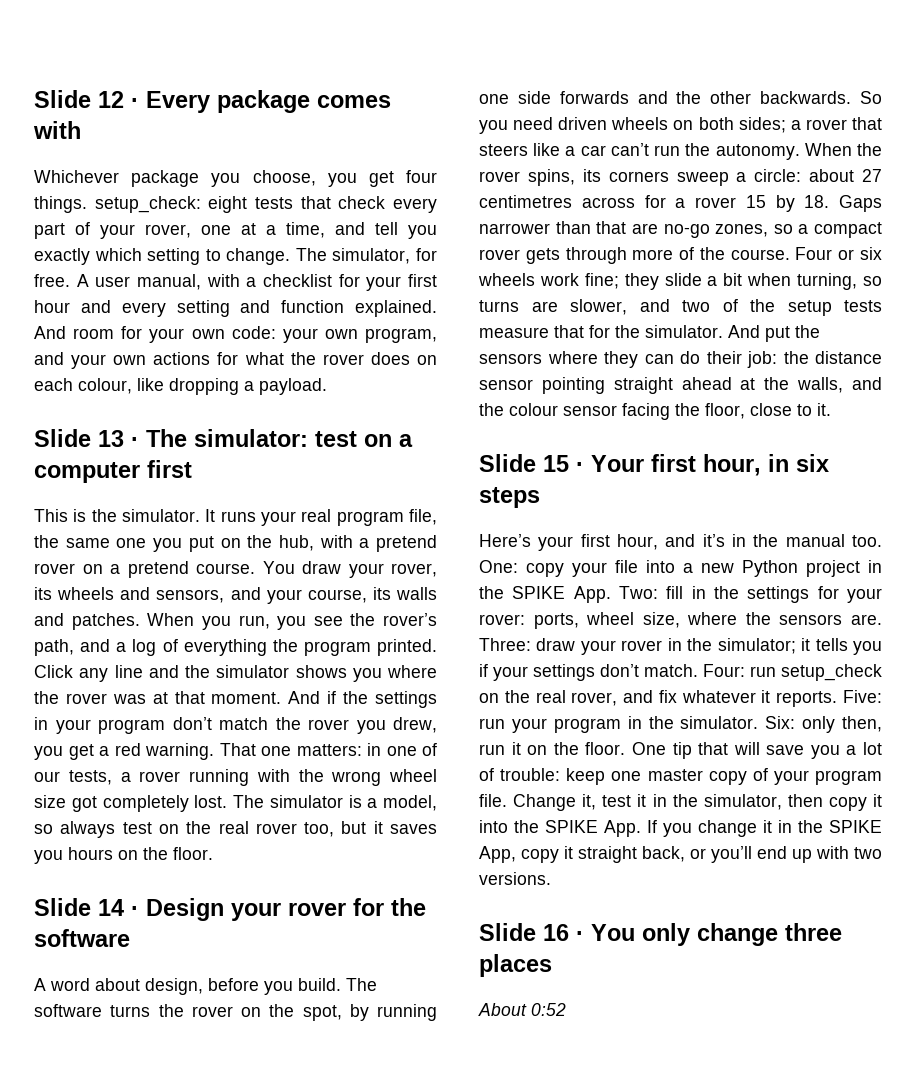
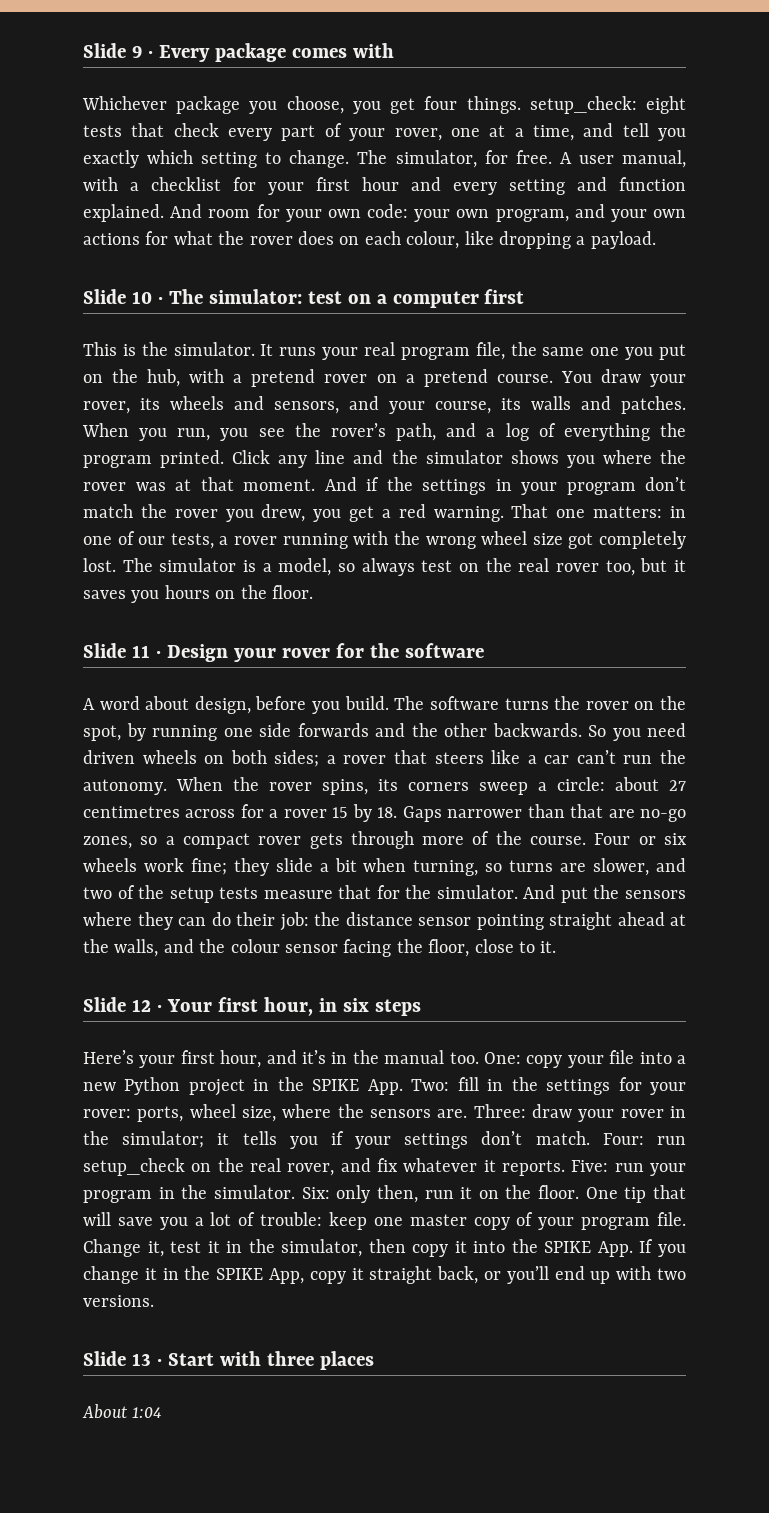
[34,90,124,108] Slide 12 -> [83,43,142,58] Slide 9
[98,430,124,447] 13 -> [131,291,152,304] 10
[98,899,124,916] 14 -> [131,645,150,658] 11
[543,455,569,472] 15 -> [131,999,151,1012] 12
[543,923,778,946] 16 · You only change -> [131,1351,261,1366] 13 · Start with
[531,1003,566,1016] 0:52 -> [132,1407,163,1418] 1:04

